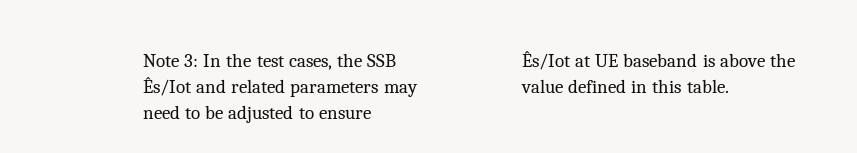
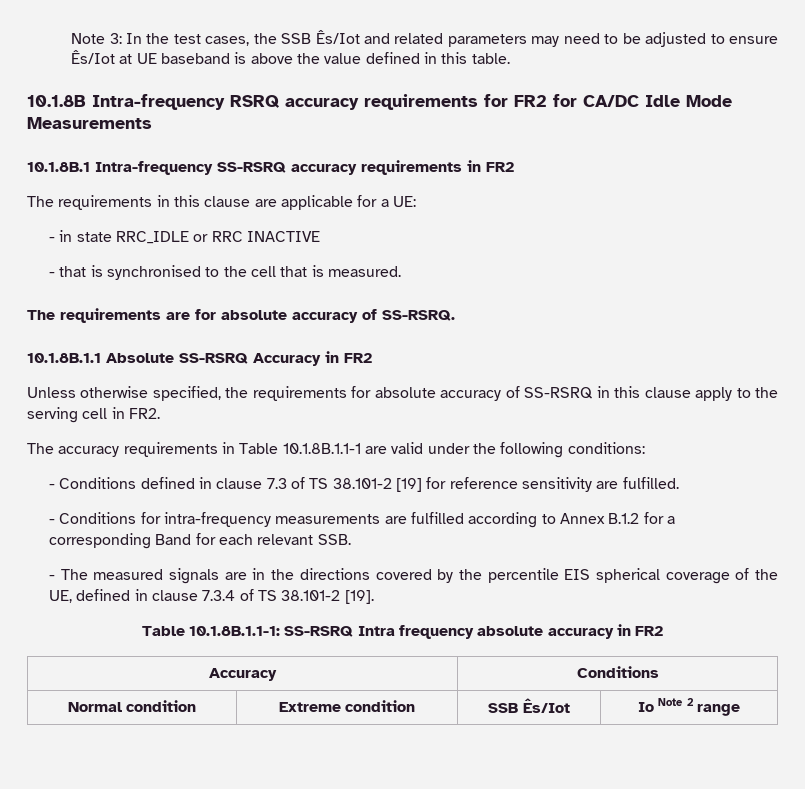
(729, 86) none -> [27,94,732,110] [27,117,152,129] [27,160,514,175] [27,195,416,210] [49,230,320,244] [49,265,401,280] [27,308,455,323] [27,351,372,366] [27,386,779,401] [27,407,160,423] [27,442,645,458] [49,477,679,492] [49,512,675,528] [49,533,351,549] [49,568,779,584] [49,589,374,604] [141,624,664,639] [209,668,277,681] [576,666,659,678] [67,700,197,712] [278,700,416,712] [488,698,570,713] [638,698,740,716] // 10.1.8B Intra-frequency RSRQ accuracy requirements for FR2 for CA/DC Idle Mode Measurements // 10.1.8B.1 Intra-frequency SS-RSRQ accuracy requirements in FR2 // The requirements in this clause are applicable for a UE: // - in state RRC_IDLE or RRC INACTIVE // - that is synchronised to the cell that is measured. // The requirements are for absolute accuracy of SS-RSRQ. // 10.1.8B.1.1 Absolute SS-RSRQ Accuracy in FR2 // Unless otherwise specified, the requirements for absolute accuracy of SS-RSRQ in this clause apply to the serving cell in FR2. // The accuracy requirements in Table 10.1.8B.1.1-1 are valid under the following conditions: // - Conditions defined in clause 7.3 of TS 38.101-2 [19] for reference sensitivity are fulfilled. // - Conditions for intra-frequency measurements are fulfilled according to Annex B.1.2 for a corresponding Band for each relevant SSB. // - The measured signals are in the directions covered by the percentile EIS spherical coverage of the UE, defined in clause 7.3.4 of TS 38.101-2 [19]. // Table 10.1.8B.1.1-1: SS-RSRQ Intra frequency absolute accuracy in FR2 // Accuracy | Conditions // Normal condition | Extreme condition | SSB Ês/Iot | Io Note 2 range

